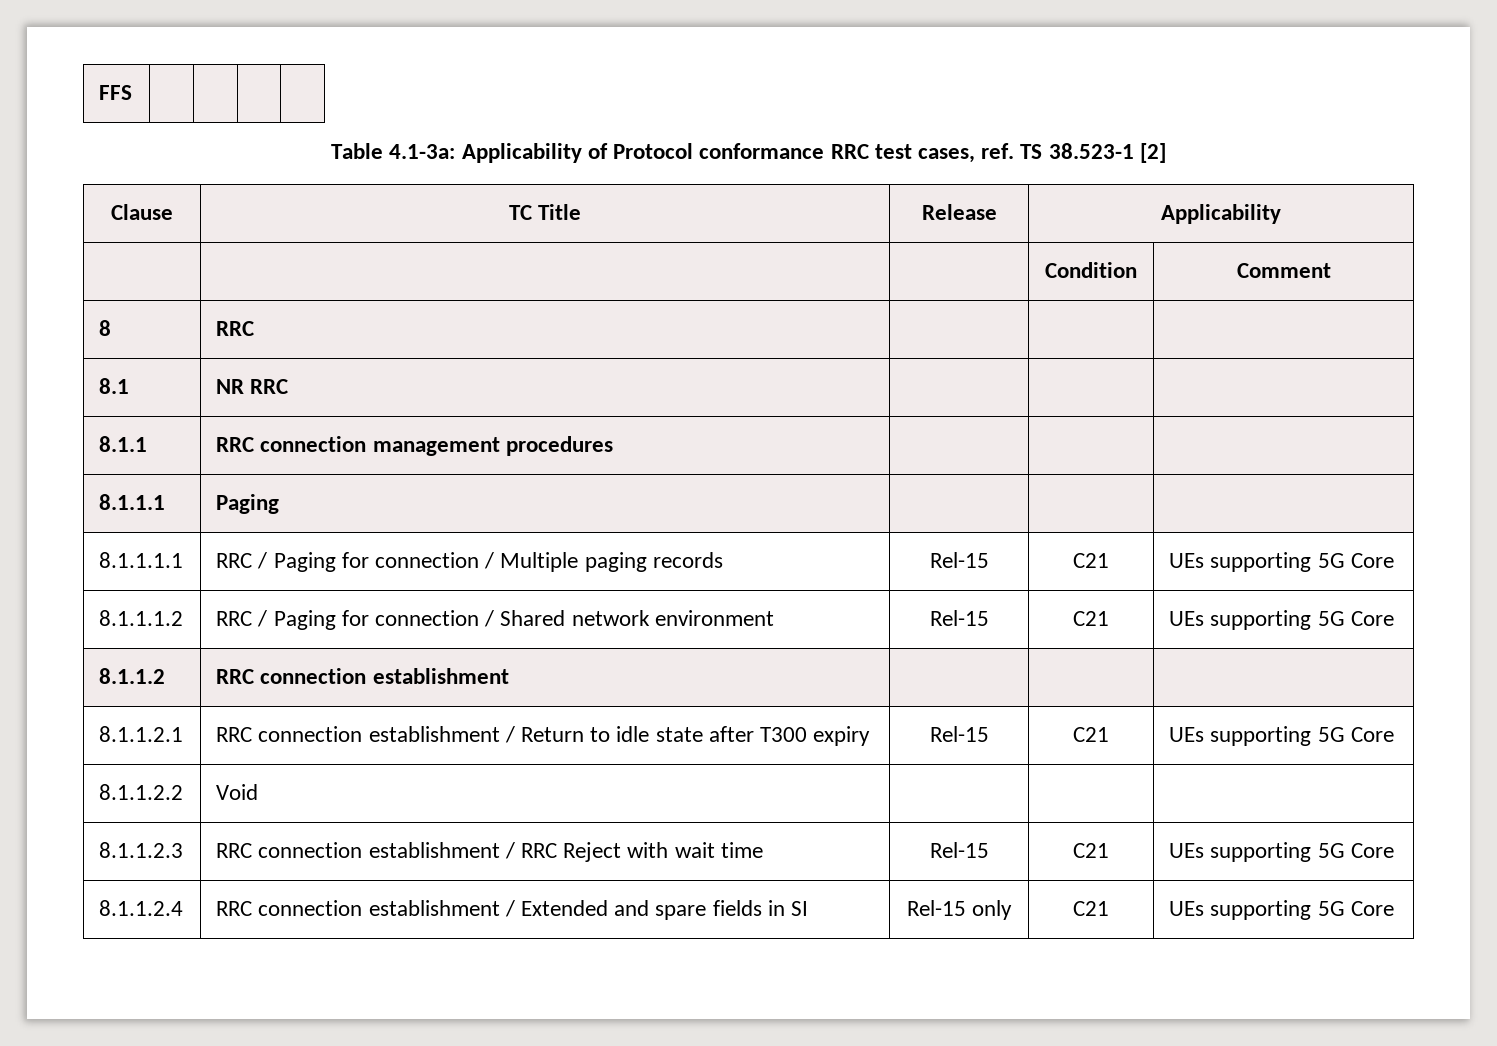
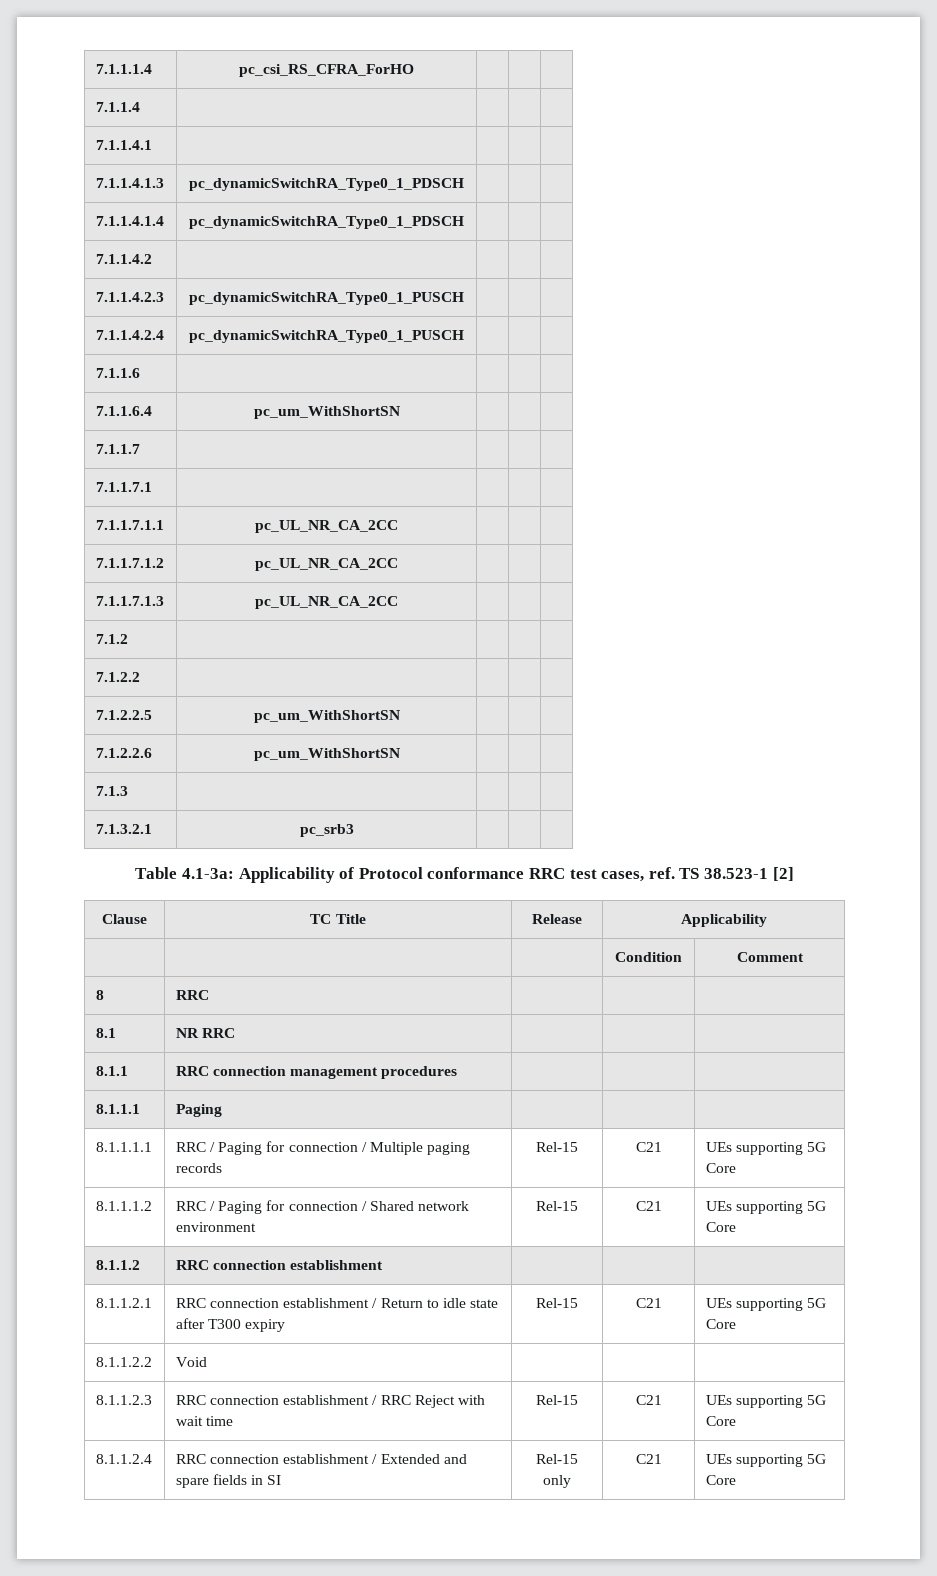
[99,85,133,100] FFS | -> [95,64,152,74] [239,64,414,77] [95,102,140,112] [95,140,152,150] [95,178,164,188] [189,178,464,191] [95,216,164,226] [189,216,464,229] [95,254,152,264] [95,292,164,302] [189,292,464,305] [95,330,164,340] [189,330,464,343] [95,368,140,378] [95,406,152,416] [253,406,400,419] [95,444,140,454] [95,482,152,492] [95,520,164,530] [255,520,398,533] [95,558,164,568] [255,558,398,571] [95,596,164,606] [255,596,398,609] [95,634,128,644] [95,672,140,682] [95,710,152,720] [253,710,400,723] [95,748,152,758] [253,748,400,761] [95,786,128,796] [95,824,152,834] [299,824,354,837] 7.1.1.1.4 | pc_csi_RS_CFRA_ForHO | | | // 7.1.1.4 | | | | // 7.1.1.4.1 | | | | // 7.1.1.4.1.3 | pc_dynamicSwitchRA_Type0_1_PDSCH | | | // 7.1.1.4.1.4 | pc_dynamicSwitchRA_Type0_1_PDSCH | | | // 7.1.1.4.2 | | | | // 7.1.1.4.2.3 | pc_dynamicSwitchRA_Type0_1_PUSCH | | | // 7.1.1.4.2.4 | pc_dynamicSwitchRA_Type0_1_PUSCH | | | // 7.1.1.6 | | | | // 7.1.1.6.4 | pc_um_WithShortSN | | | // 7.1.1.7 | | | | // 7.1.1.7.1 | | | | // 7.1.1.7.1.1 | pc_UL_NR_CA_2CC | | | // 7.1.1.7.1.2 | pc_UL_NR_CA_2CC | | | // 7.1.1.7.1.3 | pc_UL_NR_CA_2CC | | | // 7.1.2 | | | | // 7.1.2.2 | | | | // 7.1.2.2.5 | pc_um_WithShortSN | | | // 7.1.2.2.6 | pc_um_WithShortSN | | | // 7.1.3 | | | | // 7.1.3.2.1 | pc_srb3

